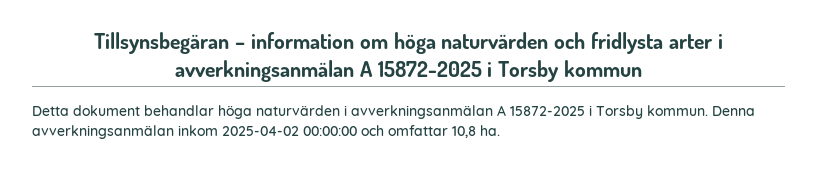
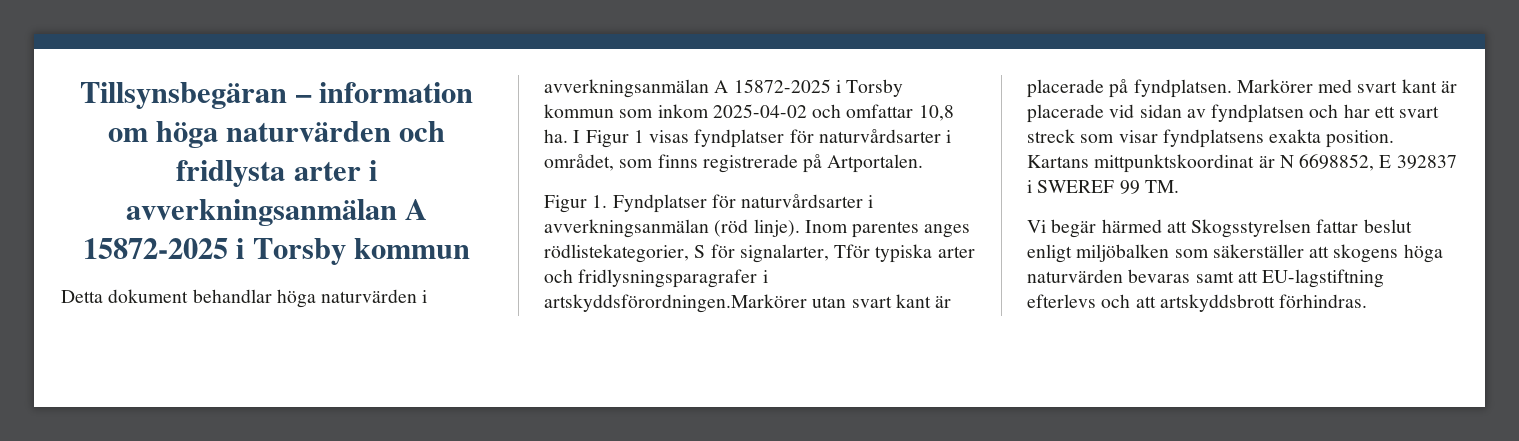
[647,105,755,116] [32,125,174,139] kommun. Denna avverkningsanmälan -> [544,104,654,118] kommun som
[303,126,357,136] 00:00:00 -> (807, 111) none
(500, 130) none -> [573,129,952,148] [544,154,924,173] [544,194,874,213] [544,219,971,238] [544,244,975,263] [544,269,768,288] [544,294,952,313] [1027,79,1457,98] [1027,104,1440,123] [1027,129,1395,148] [1027,154,1457,173] [1027,180,1179,194] [1027,219,1412,238] [1027,244,1443,263] [1027,269,1385,288] [1027,294,1368,312] I Figur 1 visas fyndplatser för naturvårdsarter i området, som finns registrerade på Artportalen. // Figur 1. Fyndplatser för naturvårdsarter i avverkningsanmälan (röd linje). Inom parentes anges rödlistekategorier, S för signalarter, Tför typiska arter och fridlysningsparagrafer i artskyddsförordningen.Markörer utan svart kant är placerade på fyndplatsen. Markörer med svart kant är placerade vid sidan av fyndplatsen och har ett svart streck som visar fyndplatsens exakta position. Kartans mittpunktskoordinat är N 6698852, E 392837 i SWEREF 99 TM. // Vi begär härmed att Skogsstyrelsen fattar beslut enligt miljöbalken som säkerställer att skogens höga naturvärden bevaras samt att EU-lagstiftning efterlevs och att artskyddsbrott förhindras.

